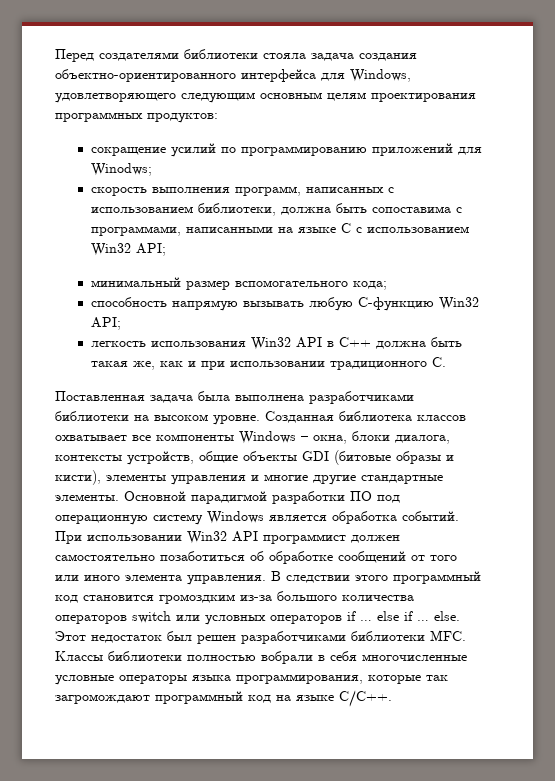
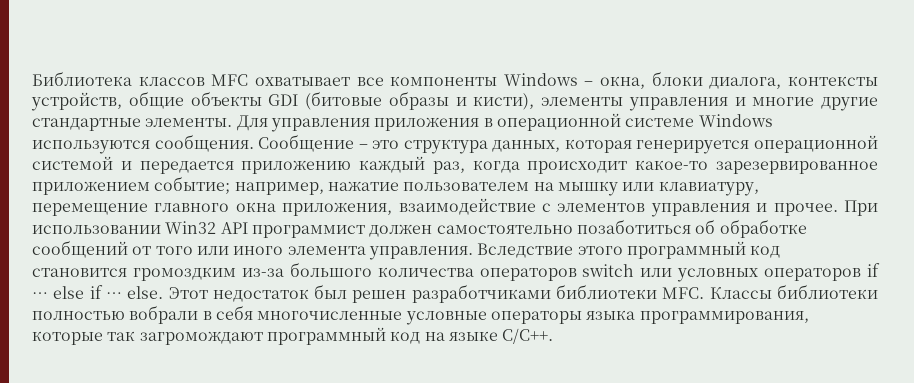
[55,49,417,62] [55,69,411,82] [55,92,476,103] [55,112,218,123] [90,143,482,157] [90,163,152,176] [90,186,394,196] [90,203,462,216] [90,223,469,236] [90,243,166,256] [90,277,387,290] [90,297,479,311] [90,317,121,330] [90,337,462,350] [90,357,446,370] [55,391,414,404] [55,411,466,425] Перед создателями библиотеки стояла задача создания объектно-ориентированного интерфейса для Windows, удовлетворяющего следующим основным целям проектирования программных продуктов: // сокращение усилий по программированию приложений для Winodws; // скорость выполнения программ, написанных с использованием библиотеки, должна быть сопоставима с программами, написанными на языке C с использованием Win32 API; // минимальный размер вспомогательного кода; // способность напрямую вызывать любую C-функцию Win32 API; // легкость использования Win32 API в C++ должна быть такая же, как и при использовании традиционного C. // Поставленная задача была выполнена разработчиками библиотеки на высоком уровне. Созданная библиотека классов -> [32,71,249,86] Библиотека классов MFC
[124,491,400,504] [55,511,459,525] Основной парадигмой разработки ПО под операционную систему Windows является обработка событий. -> [236,113,773,132] [32,134,878,154] [32,156,878,174] [32,176,759,196] [32,198,838,217] Для управления приложения в операционной системе Windows используются сообщения. Сообщение – это структура данных, которая генерируется операционной системой и передается приложению каждый раз, когда происходит какое-то зарезервированное приложением событие; например, нажатие пользователем на мышку или клавиатуру, перемещение главного окна приложения, взаимодействие с элементов управления и прочее.
[271,571,350,583] В следствии -> [477,243,574,258] Вследствие

